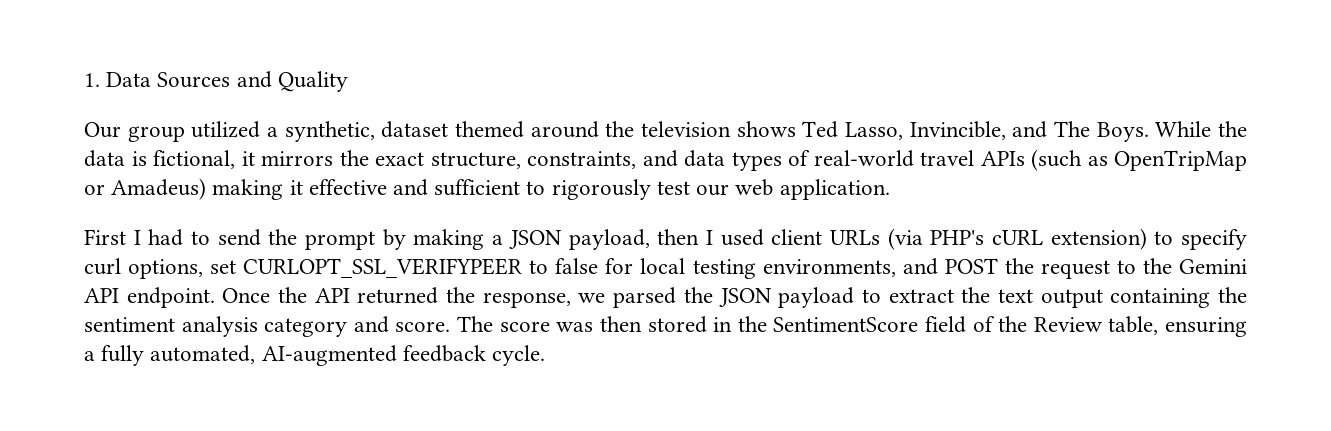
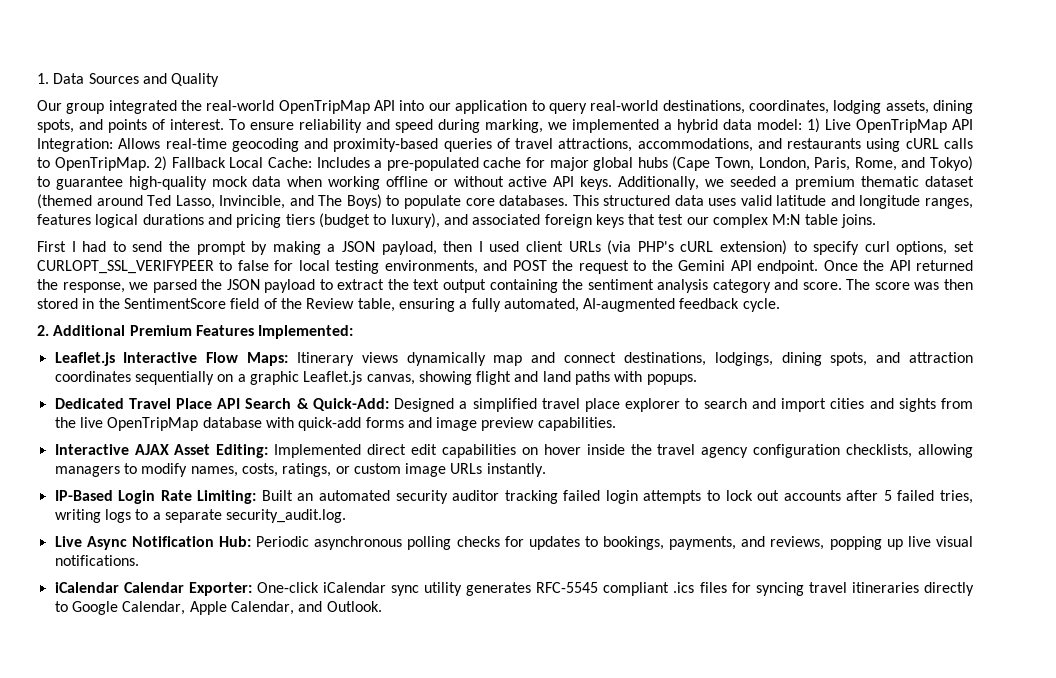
[191,121,796,142] utilized a synthetic, dataset themed around the television shows -> [108,100,974,114] [37,118,973,133] [37,138,973,152] [37,156,974,171] [37,176,975,190] [37,194,143,209] integrated the real-world OpenTripMap API into our application to query real-world destinations, coordinates, lodging assets, dining spots, and points of interest. To ensure reliability and speed during marking, we implemented a hybrid data model: 1) Live OpenTripMap API Integration: Allows real-time geocoding and proximity-based queries of travel attractions, accommodations, and restaurants using cURL calls to OpenTripMap. 2) Fallback Local Cache: Includes a pre-populated cache for major global hubs (Cape Town, London, Paris, Rome, and Tokyo) to guarantee high-quality mock data when working offline or without active API keys. Additionally, we seeded a premium thematic dataset (themed around
[1096,121,1247,142] [84,149,1247,171] [84,178,890,200] Boys. While the data is fictional, it mirrors the exact structure, constraints, and data types of real-world travel APIs (such as OpenTripMap or Amadeus) making it effective and sufficient to rigorously test our web application. -> [346,194,973,209] [37,213,877,228] Boys) to populate core databases. This structured data uses valid latitude and longitude ranges, features logical durations and pricing tiers (budget to luxury), and associated foreign keys that test our complex M:N table joins.
(546, 355) none -> [37,325,354,339] [54,352,974,366] [54,371,697,385] [54,398,974,412] [54,417,616,431] [54,444,973,458] [54,463,546,477] [54,490,974,504] [54,509,347,523] [54,536,973,550] [54,555,139,566] [54,582,974,596] [54,601,382,615] // 2. Additional Premium Features Implemented: // Leaflet.js Interactive Flow Maps: Itinerary views dynamically map and connect destinations, lodgings, dining spots, and attraction coordinates sequentially on a graphic Leaflet.js canvas, showing flight and land paths with popups. // Dedicated Travel Place API Search & Quick-Add: Designed a simplified travel place explorer to search and import cities and sights from the live OpenTripMap database with quick-add forms and image preview capabilities. // Interactive AJAX Asset Editing: Implemented direct edit capabilities on hover inside the travel agency configuration checklists, allowing managers to modify names, costs, ratings, or custom image URLs instantly. // IP-Based Login Rate Limiting: Built an automated security auditor tracking failed login attempts to lock out accounts after 5 failed tries, writing logs to a separate security_audit.log. // Live Async Notification Hub: Periodic asynchronous polling checks for updates to bookings, payments, and reviews, popping up live visual notifications. // iCalendar Calendar Exporter: One-click iCalendar sync utility generates RFC-5545 compliant .ics files for syncing travel itineraries directly to Google Calendar, Apple Calendar, and Outlook.

